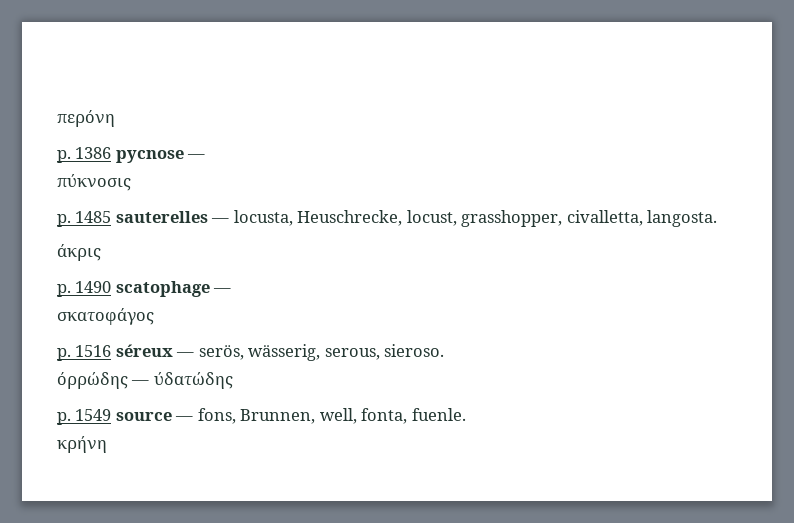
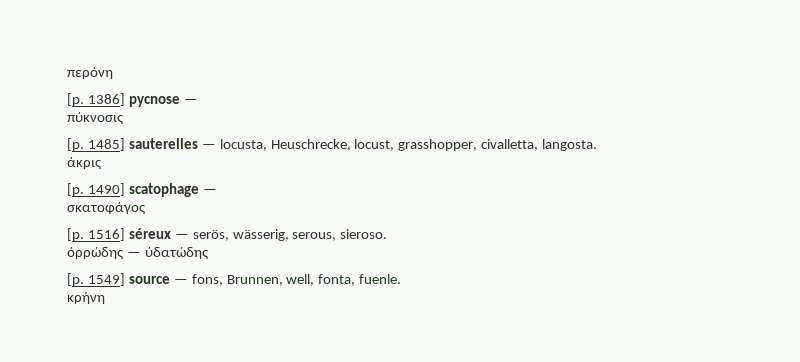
[57,147,112,163] p. 1386 -> [67,93,125,106] [p. 1386]
[57,211,112,227] p. 1485 -> [67,138,125,151] [p. 1485]
[57,281,112,297] p. 1490 -> [67,183,125,196] [p. 1490]
[57,345,112,361] p. 1516 -> [67,228,125,241] [p. 1516]
[57,409,112,425] p. 1549 -> [67,273,125,286] [p. 1549]

